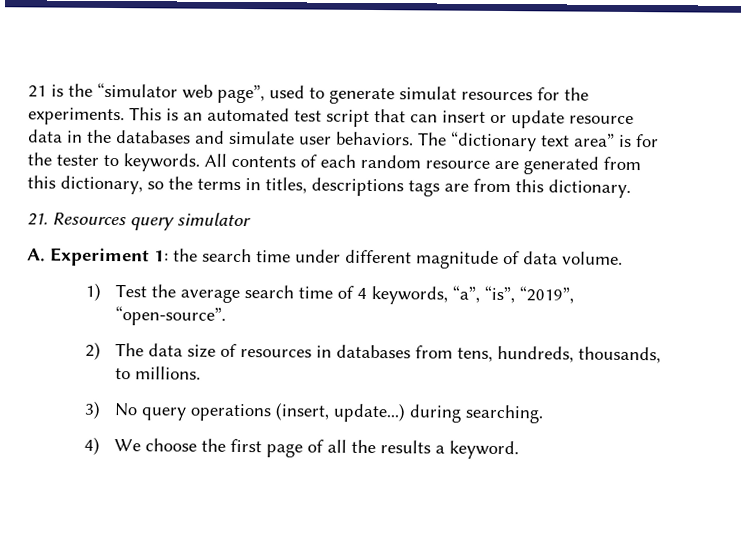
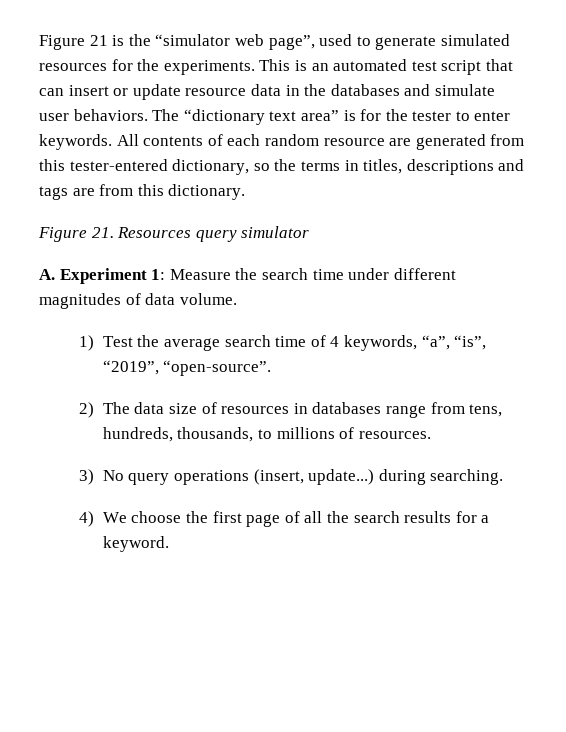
(28, 91) none -> [39,35,85,50] Figure
[399,86,457,100] simulat -> [440,34,510,46] simulated
(119, 160) none -> [474,111,511,121] enter
(56, 182) none -> [69,159,168,171] tester-entered
(404, 187) none -> [498,159,525,171] and
(631, 188) none -> [38,227,87,242] Figure
(169, 256) none -> [169,269,231,280] Measure
[416,250,499,269] magnitude -> [39,293,121,309] magnitudes
(411, 351) none -> [385,405,426,418] range
[134,366,201,380] millions. -> [276,427,431,439] millions of resources.
[379,440,431,454] results -> [353,511,477,523] search results for

